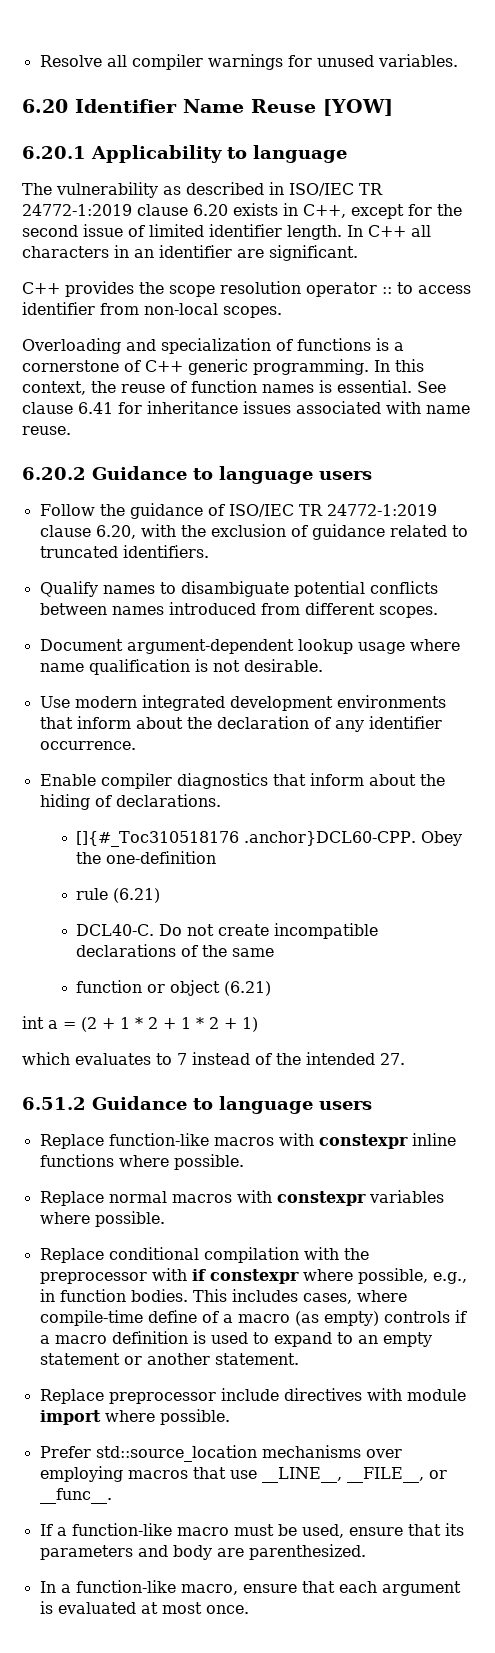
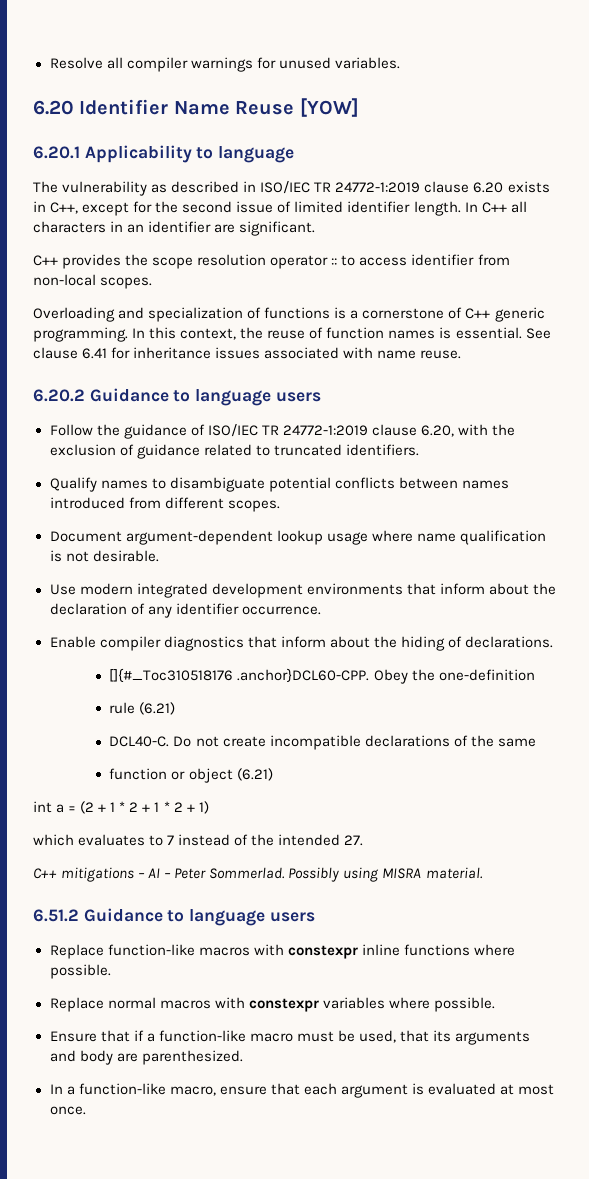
(405, 1059) none -> [33,867,483,882] // C++ mitigations – AI – Peter Sommerlad. Possibly using MISRA material.
[39,1247,369,1263] [39,1268,467,1284] [39,1289,407,1304] [39,1310,467,1326] [39,1331,432,1347] [39,1353,299,1365] [39,1388,466,1404] [39,1409,230,1425] [39,1445,402,1462] [39,1466,447,1483] [39,1488,112,1504] [39,1524,53,1536] Replace conditional compilation with the preprocessor with if constexpr where possible, e.g., in function bodies. This includes cases, where compile-time define of a macro (as empty) controls if a macro definition is used to expand to an empty statement or another statement. // Replace preprocessor include directives with module import where possible. // Prefer std::source_location mechanisms over employing macros that use __LINE__, __FILE__, or __func__. // If -> [49,1030,144,1042] Ensure that if
[348,1527,403,1536] ensure -> (396, 1036) none
[39,1545,133,1560] parameters -> [455,1031,531,1045] arguments

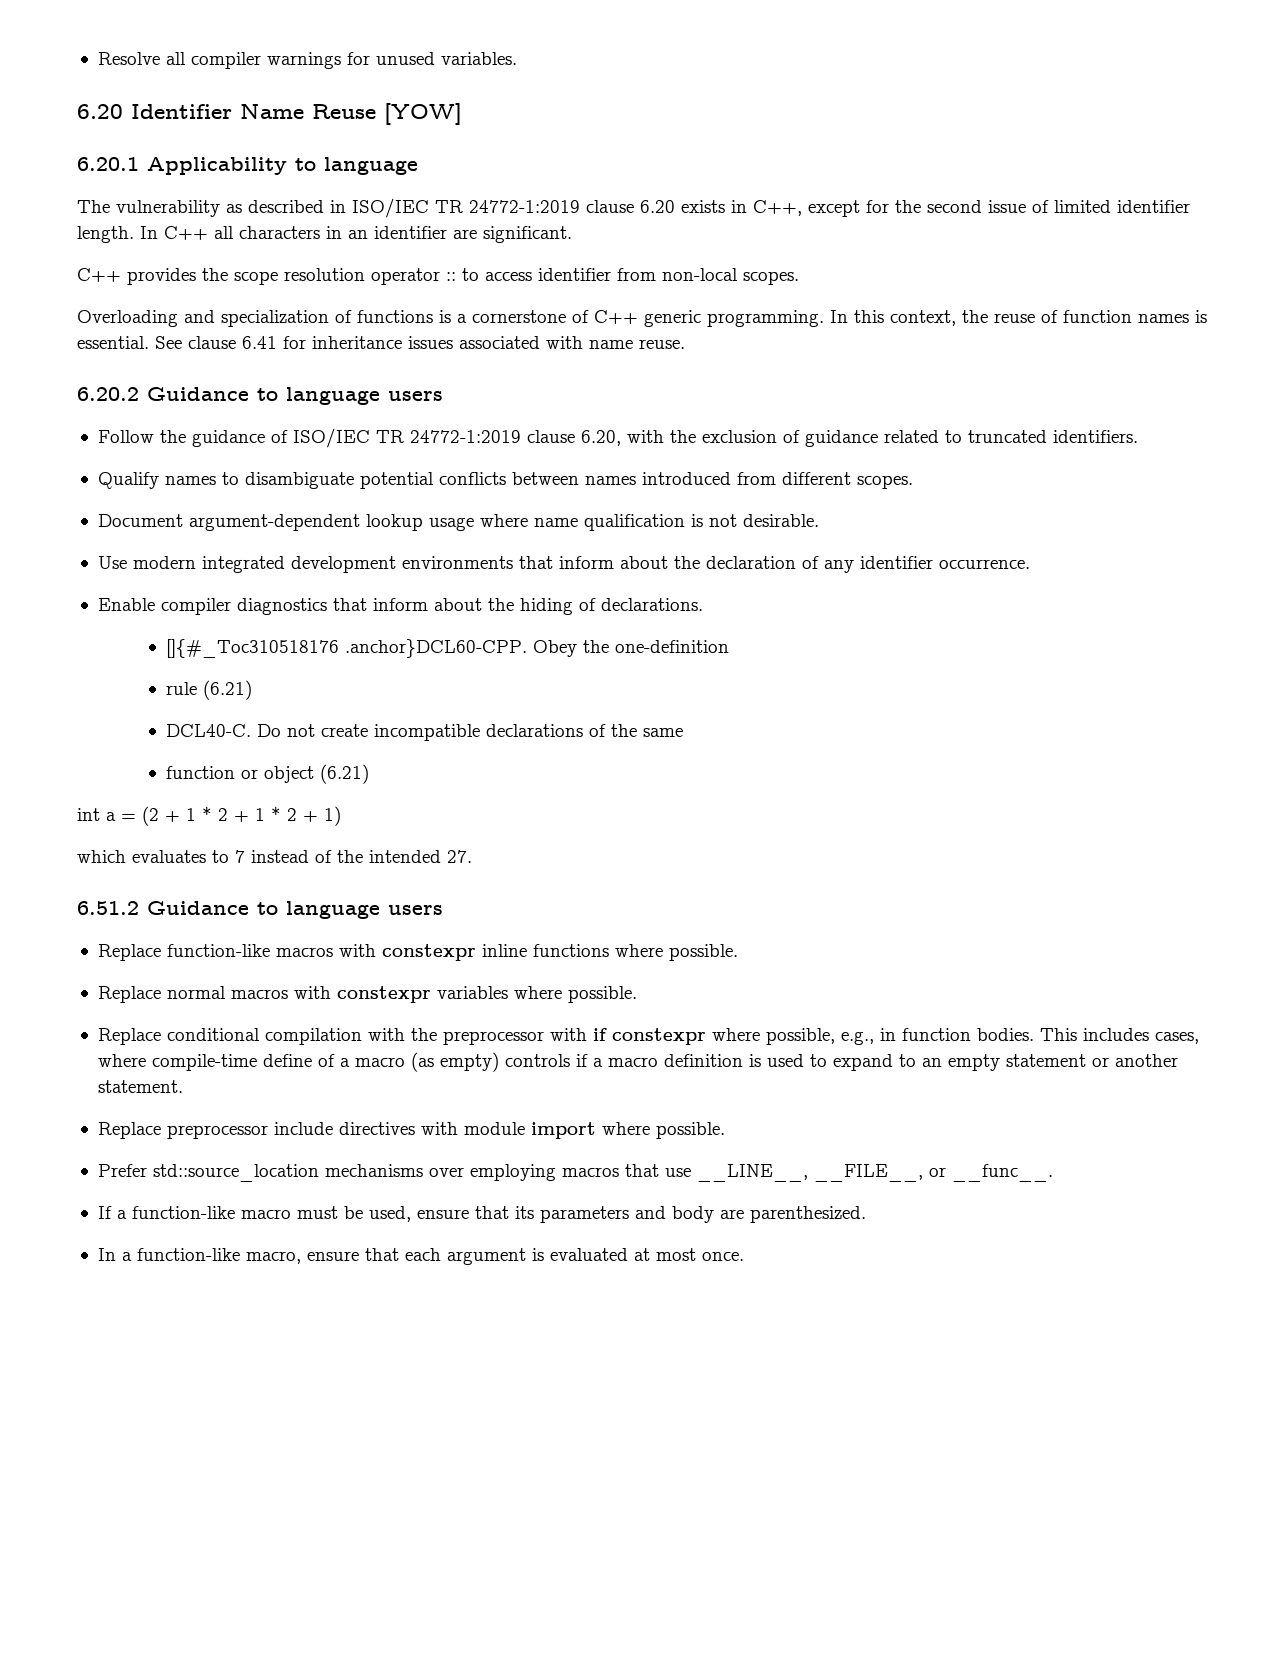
[33,867,483,882] // C++ mitigations – AI – Peter Sommerlad. Possibly using MISRA material. -> (472, 856) none
[49,1030,144,1042] Ensure that if -> [97,1028,1199,1045] [97,1052,1178,1072] [97,1080,183,1093] [97,1122,725,1139] [97,1164,1053,1182] [97,1206,112,1219] Replace conditional compilation with the preprocessor with if constexpr where possible, e.g., in function bodies. This includes cases, where compile-time define of a macro (as empty) controls if a macro definition is used to expand to an empty statement or another statement. // Replace preprocessor include directives with module import where possible. // Prefer std::source_location mechanisms over employing macros that use __LINE__, __FILE__, or __func__. // If
(396, 1036) none -> [416,1209,469,1219] ensure
[455,1031,531,1045] arguments -> [539,1206,629,1223] parameters

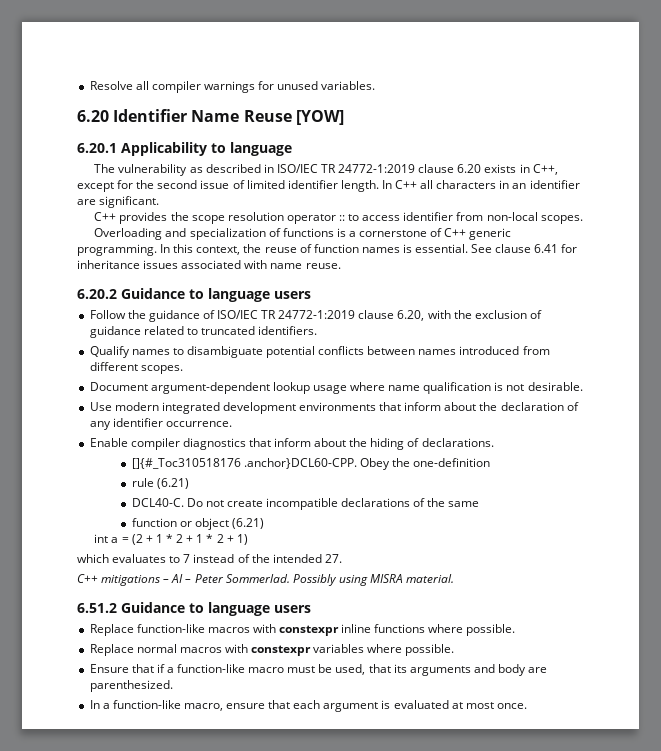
(472, 856) none -> [77,574,455,586] // C++ mitigations – AI – Peter Sommerlad. Possibly using MISRA material.
[97,1028,1199,1045] [97,1052,1178,1072] [97,1080,183,1093] [97,1122,725,1139] [97,1164,1053,1182] [97,1206,112,1219] Replace conditional compilation with the preprocessor with if constexpr where possible, e.g., in function bodies. This includes cases, where compile-time define of a macro (as empty) controls if a macro definition is used to expand to an empty statement or another statement. // Replace preprocessor include directives with module import where possible. // Prefer std::source_location mechanisms over employing macros that use __LINE__, __FILE__, or __func__. // If -> [89,664,165,673] Ensure that if
[416,1209,469,1219] ensure -> (366, 669) none
[539,1206,629,1223] parameters -> [409,666,471,676] arguments

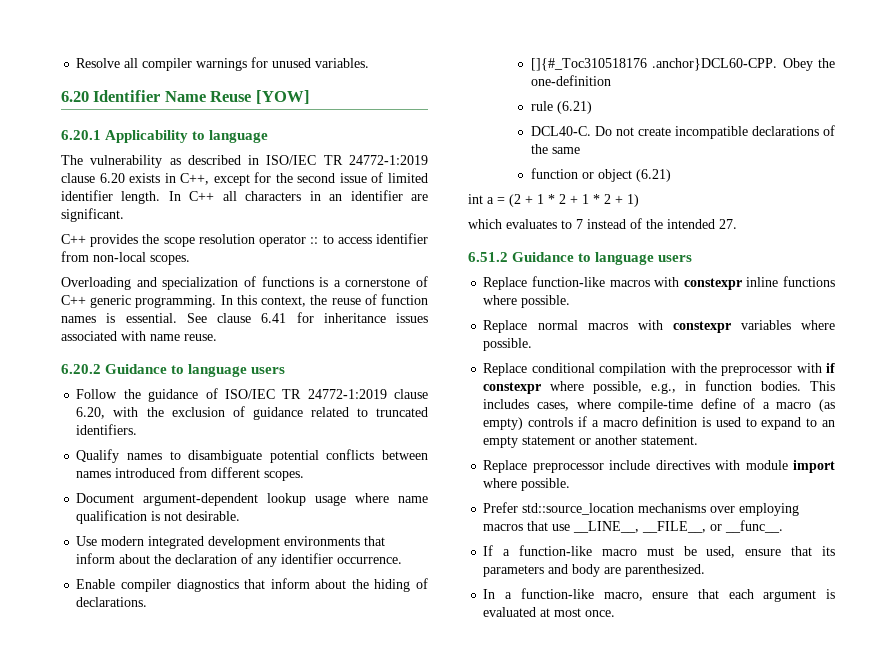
[77,574,455,586] // C++ mitigations – AI – Peter Sommerlad. Possibly using MISRA material. -> (737, 224) none
[89,664,165,673] Ensure that if -> [483,363,835,376] [483,380,835,394] [483,398,835,412] [483,416,836,430] [483,435,699,448] [483,460,835,473] [483,478,571,491] [483,502,800,516] [483,520,784,533] [483,545,494,556] Replace conditional compilation with the preprocessor with if constexpr where possible, e.g., in function bodies. This includes cases, where compile-time define of a macro (as empty) controls if a macro definition is used to expand to an empty statement or another statement. // Replace preprocessor include directives with module import where possible. // Prefer std::source_location mechanisms over employing macros that use __LINE__, __FILE__, or __func__. // If
(366, 669) none -> [745,549,782,556] ensure
[409,666,471,676] arguments -> [483,565,545,577] parameters

